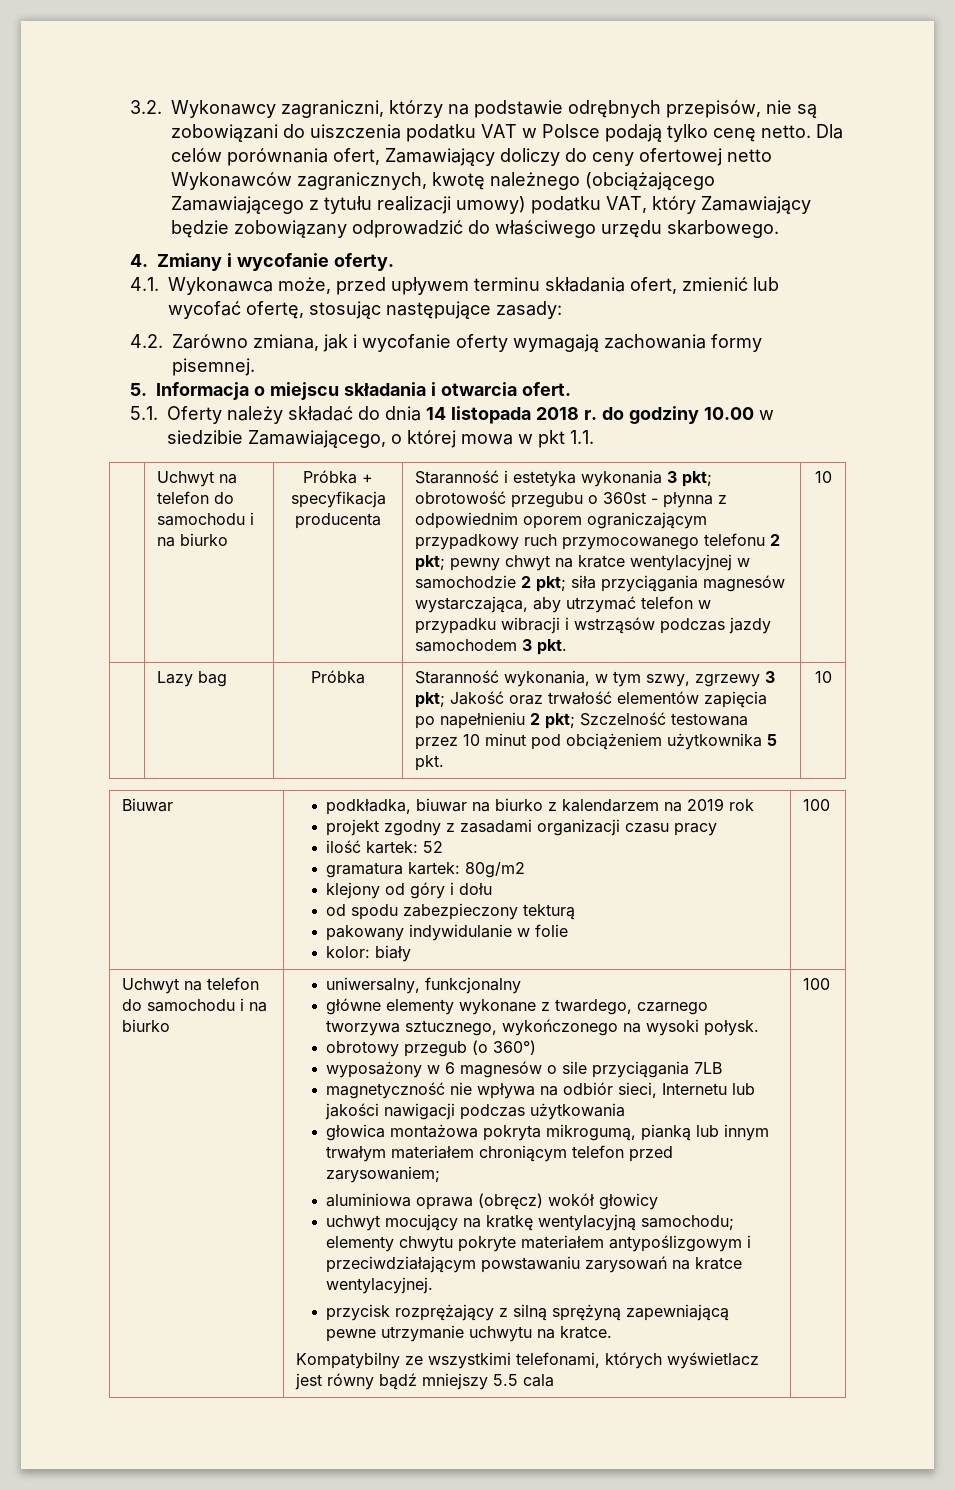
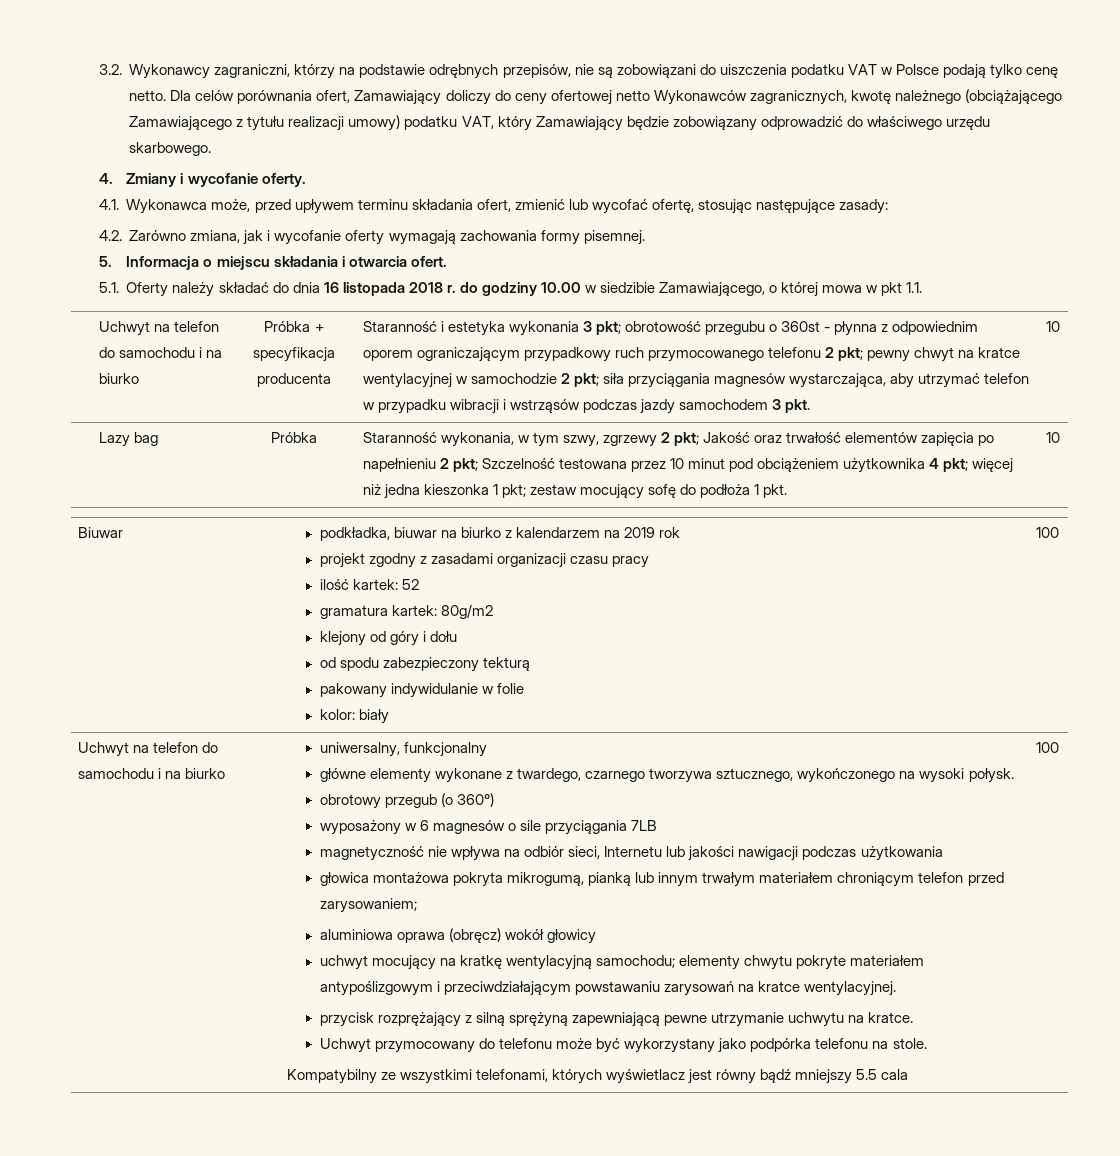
[425,407,446,420] 14 -> [323,282,339,293] 16
[765,671,776,683] 3 -> [661,432,671,443] 2
[767,734,778,746] 5 -> [929,458,1014,473] [362,484,760,499] 4 pkt; więcej niż jedna kieszonka 1 pkt; zestaw mocujący sofę do podłoża 1
(613, 1332) none -> [319,1038,927,1053] // Uchwyt przymocowany do telefonu może być wykorzystany jako podpórka telefonu na stole.

